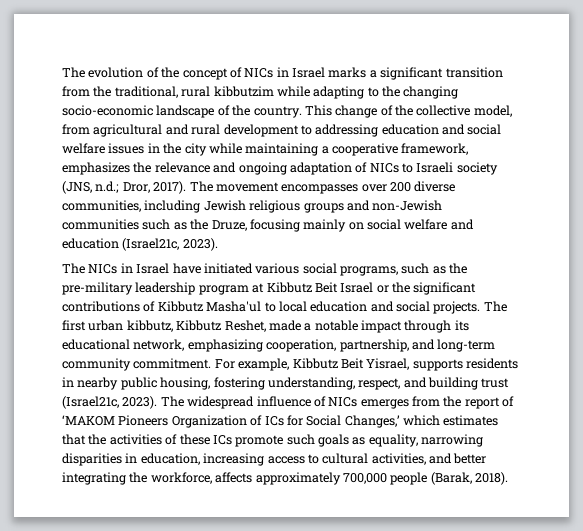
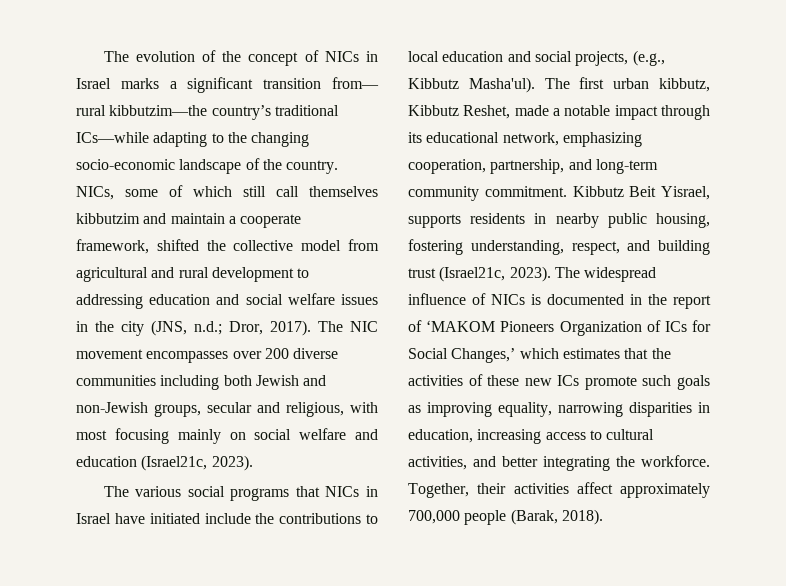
[62,86,310,98] from the traditional, rural kibbutzim while -> [331,77,379,89] [76,105,339,120] [76,132,149,143] from— rural kibbutzim—the country’s traditional ICs—while
[304,105,393,118] This change of -> [76,185,378,200] [76,213,302,228] [76,239,199,254] NICs, some of which still call themselves kibbutzim and maintain a cooperate framework, shifted
[473,105,512,117] model, -> [301,240,342,251] model
[208,143,469,156] [62,162,498,175] while maintaining a cooperative framework, emphasizes the relevance and ongoing adaptation of NICs to Israeli society -> (144, 328) none
(213, 186) none -> [350,321,378,332] NIC
[62,200,443,213] [62,219,247,231] communities, including Jewish religious groups and non-Jewish communities such as the Druze, -> [76,375,327,390] [76,402,378,417] [76,430,107,440] communities including both Jewish and non-Jewish groups, secular and religious, with most
(85, 268) none -> [135,486,320,501] various social programs that
[255,263,468,276] [62,282,477,295] [62,301,262,312] various social programs, such as the pre-military leadership program at Kibbutz Beit Israel or the significant contributions of Kibbutz Masha'ul -> [204,513,362,524] include the contributions
[433,301,481,314] projects. -> [575,50,665,66] [408,77,535,93] projects, (e.g., Kibbutz Masha'ul).
[214,358,290,371] For example, -> (567, 191) none
[360,396,440,409] emerges from -> [531,294,642,305] is documented in
(210, 439) none -> [524,378,552,386] new
(366, 441) none -> [427,402,492,417] improving
[150,472,253,484] workforce, affects -> [641,455,710,467] [408,482,613,498] workforce. Together, their activities affect

